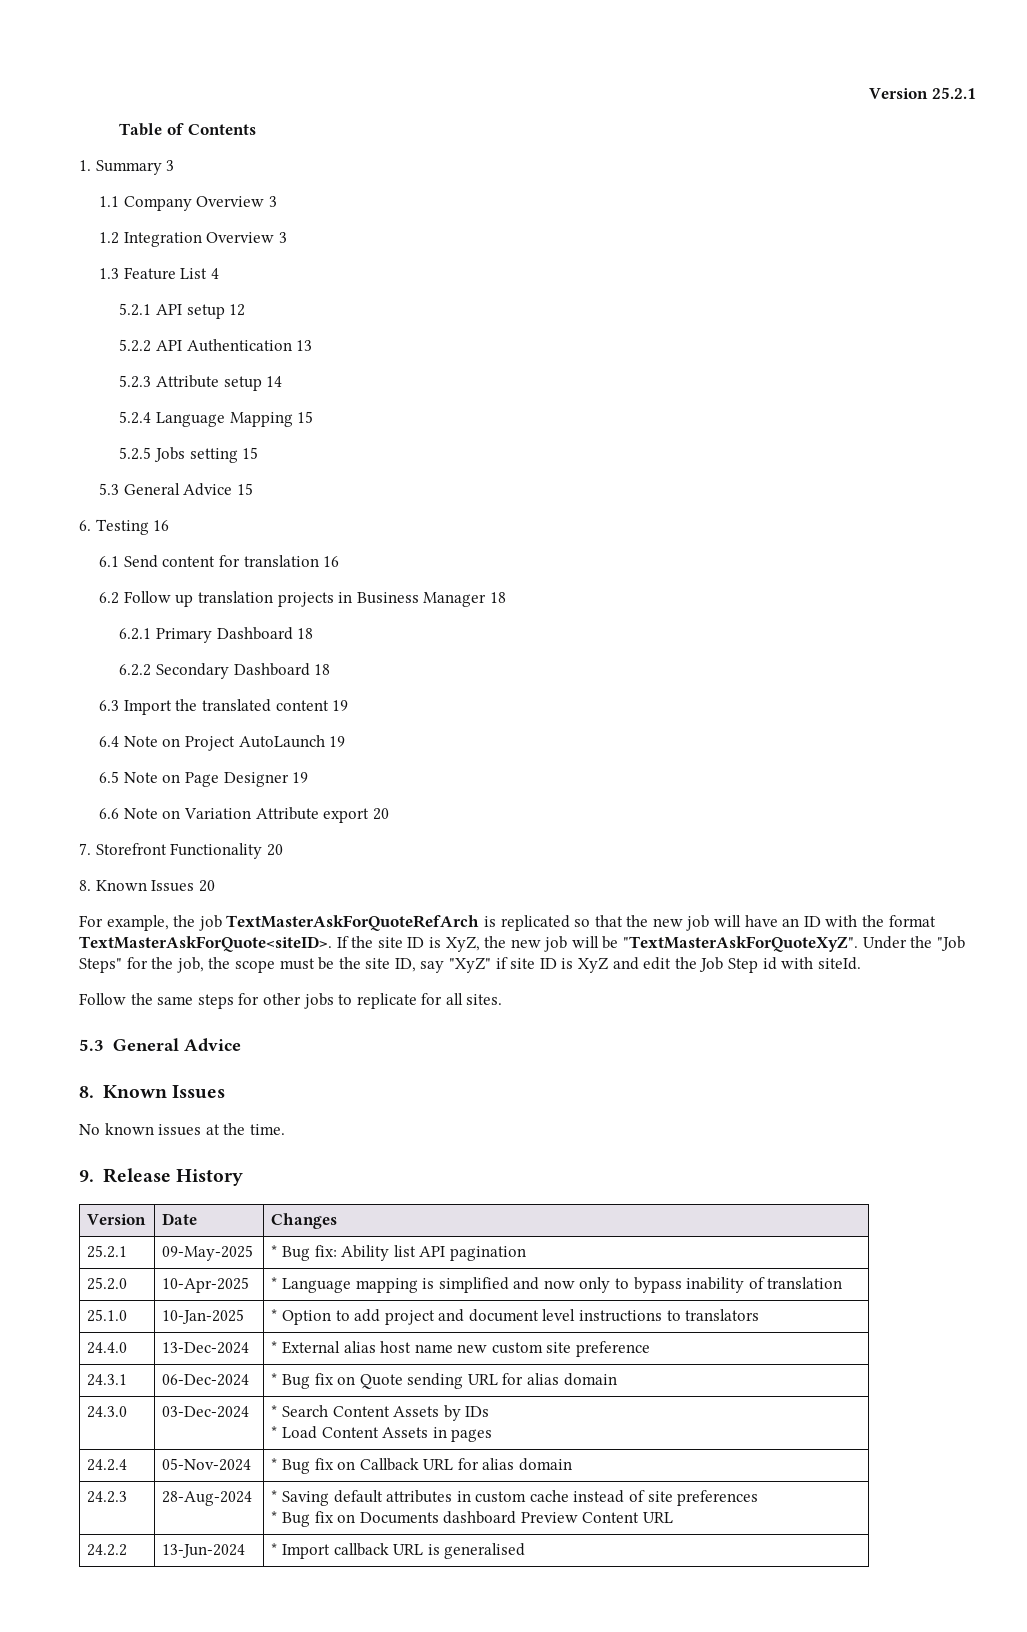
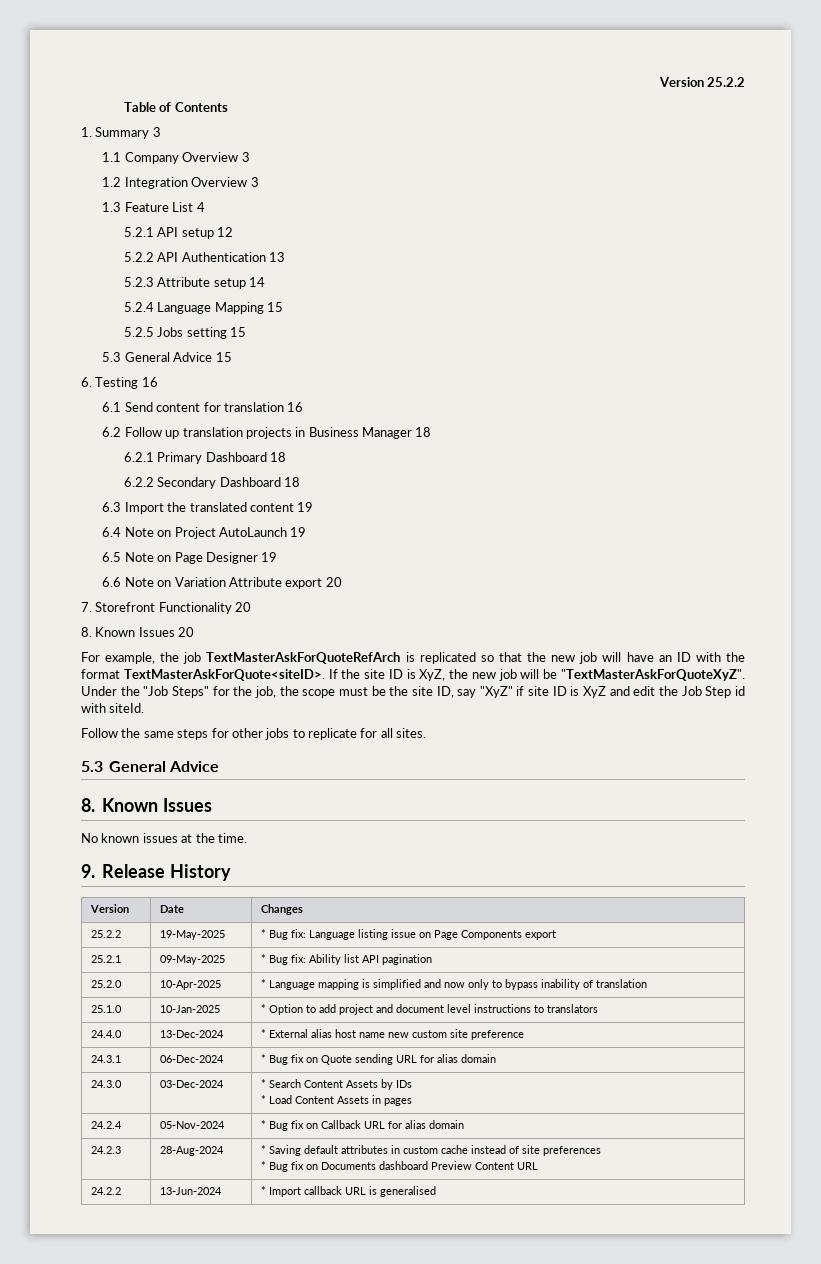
[869,87,976,99] Version 25.2.1 -> [658,77,745,87] Version 25.2.2
(338, 1221) none -> [90,930,121,938] [159,930,225,940] [260,929,556,940] // 25.2.2 | 19-May-2025 | * Bug fix: Language listing issue on Page Components export

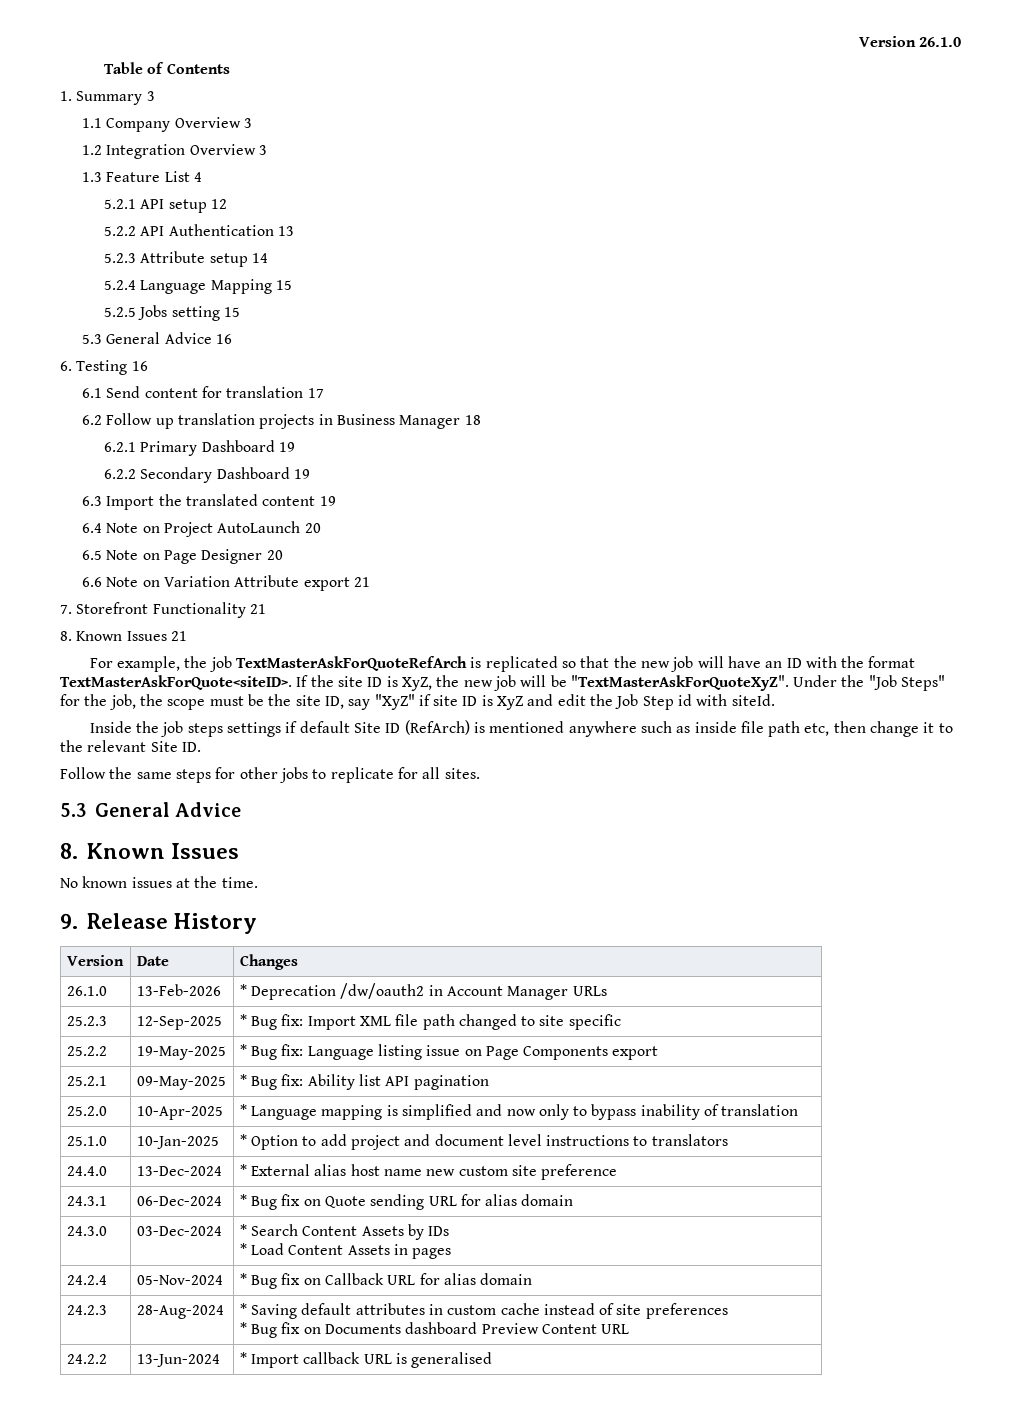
[658,77,745,87] Version 25.2.2 -> [858,36,962,47] Version 26.1.0
[215,352,232,362] 15 -> [216,334,233,344] 16
[287,402,304,412] 16 -> [307,388,324,398] 17
[269,452,286,462] 18 -> [279,442,296,452] 19
[283,477,300,487] 18 -> [294,469,311,479] 19
[290,527,307,537] 19 -> [304,523,321,533] 20
[261,552,278,562] 19 -> [266,550,283,560] 20
[325,577,342,587] 20 -> [353,577,370,587] 21
[235,602,252,612] [81,627,195,637] 20 // 8. Known Issues 20 -> [249,604,266,614] [60,631,187,641] 21 // 8. Known Issues 21
(145, 708) none -> [89,720,953,737] [60,740,201,752] // Inside the job steps settings if default Site ID (RefArch) is mentioned anywhere such as inside file path etc, then change it to the relevant Site ID.
(303, 909) none -> [66,986,107,996] [136,984,221,996] [239,983,607,1000] [66,1016,107,1026] [136,1016,222,1030] [239,1014,621,1030] // 26.1.0 | 13-Feb-2026 | * Deprecation /dw/oauth2 in Account Manager URLs // 25.2.3 | 12-Sep-2025 | * Bug fix: Import XML file path changed to site specific

